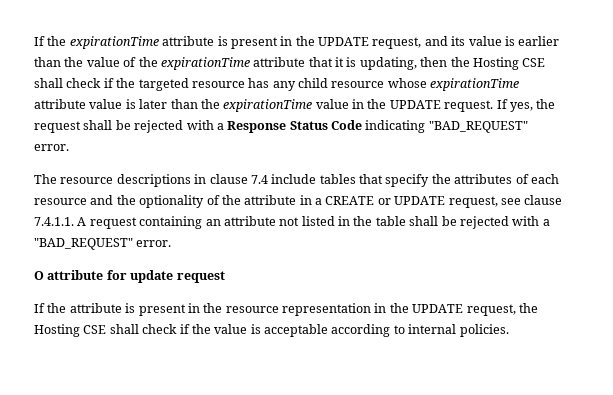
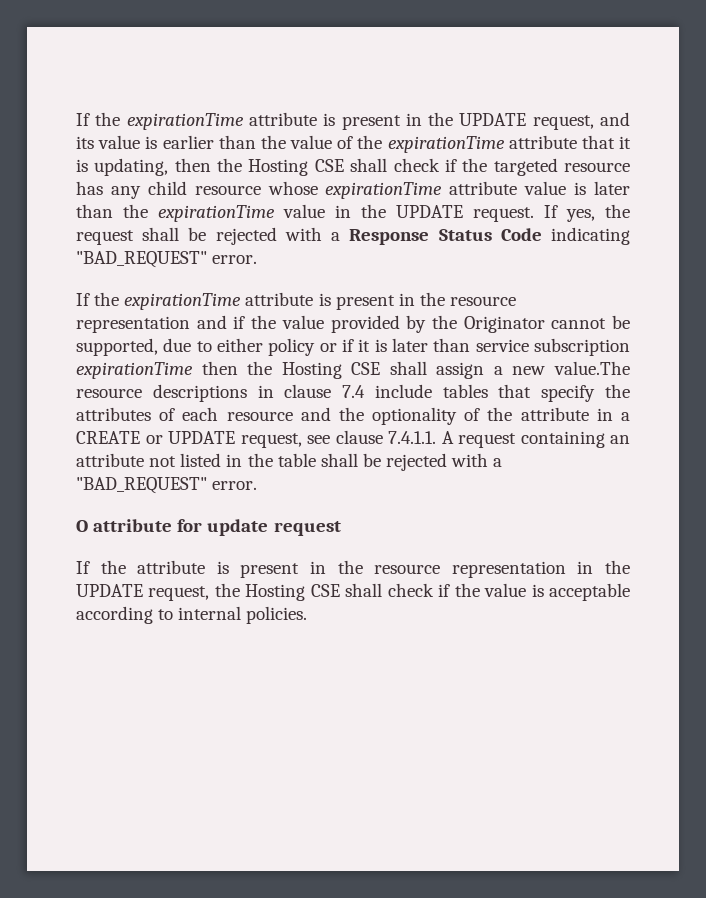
[34,174,57,184] The -> [76,292,517,310] [76,315,630,333] [76,338,630,356] [76,361,630,379] If the expirationTime attribute is present in the resource representation and if the value provided by the Originator cannot be supported, due to either policy or if it is later than service subscription expirationTime then the Hosting CSE shall assign a new value.The

